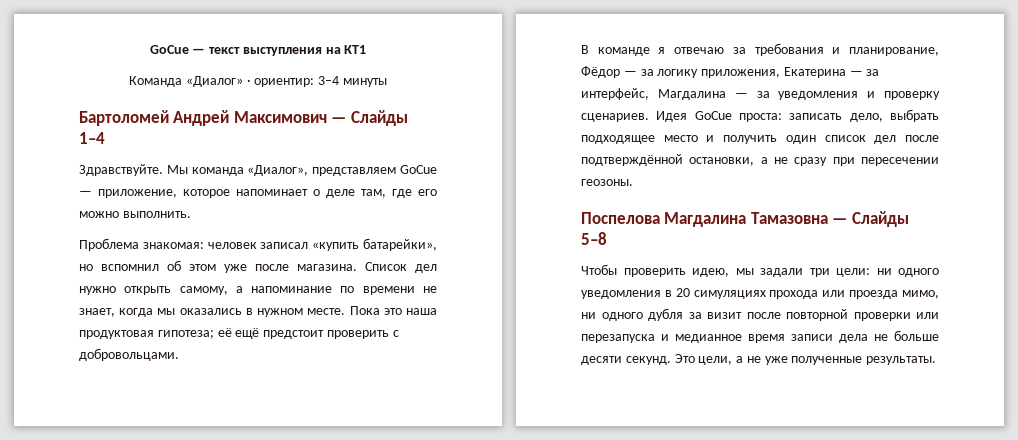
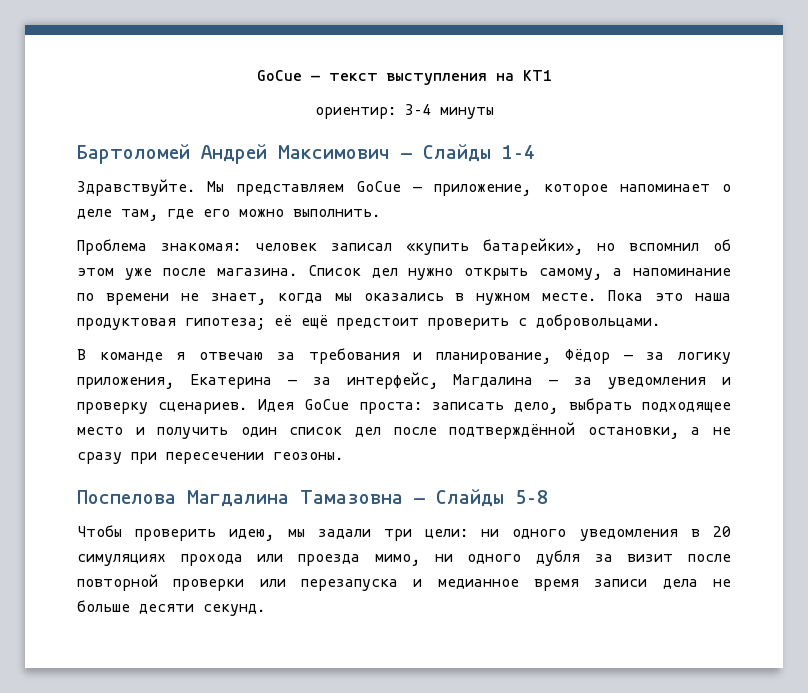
[129,76,251,87] Команда «Диалог» · -> (552, 75) none
[191,165,309,176] команда «Диалог», -> (225, 186) none
[674,354,937,365] Это цели, а не уже полученные результаты. -> (265, 610) none

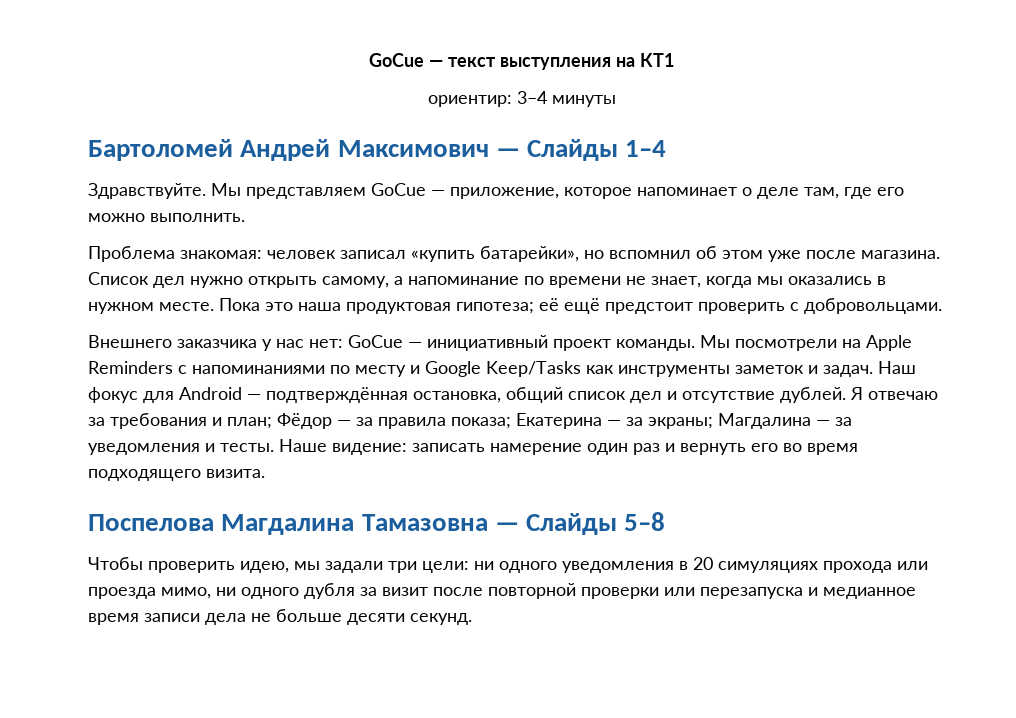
[77,349,186,362] В команде я -> [88,335,912,351] [88,361,916,377] [88,387,863,403] Внешнего заказчика у нас нет: GoCue — инициативный проект команды. Мы посмотрели на Apple Reminders с напоминаниями по месту и Google Keep/Tasks как инструменты заметок и задач. Наш фокус для Android — подтверждённая остановка, общий список дел и отсутствие дублей. Я
[436,352,552,364] планирование, -> [227,417,272,429] план;
[678,352,732,364] [77,377,174,389] логику приложения, -> [378,417,511,429] правила показа;
[346,372,438,389] интерфейс, -> [648,417,713,429] экраны;
[77,398,731,414] [77,422,732,439] [77,452,343,464] проверку сценариев. Идея GoCue проста: записать дело, выбрать подходящее место и получить один список дел после подтверждённой остановки, а не сразу при пересечении геозоны. -> [220,439,858,455] [88,469,265,481] тесты. Наше видение: записать намерение один раз и вернуть его во время подходящего визита.

